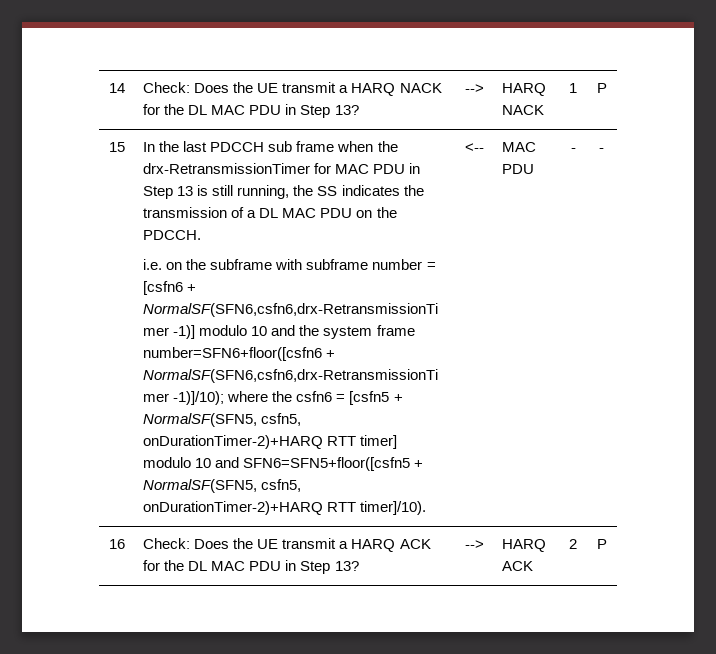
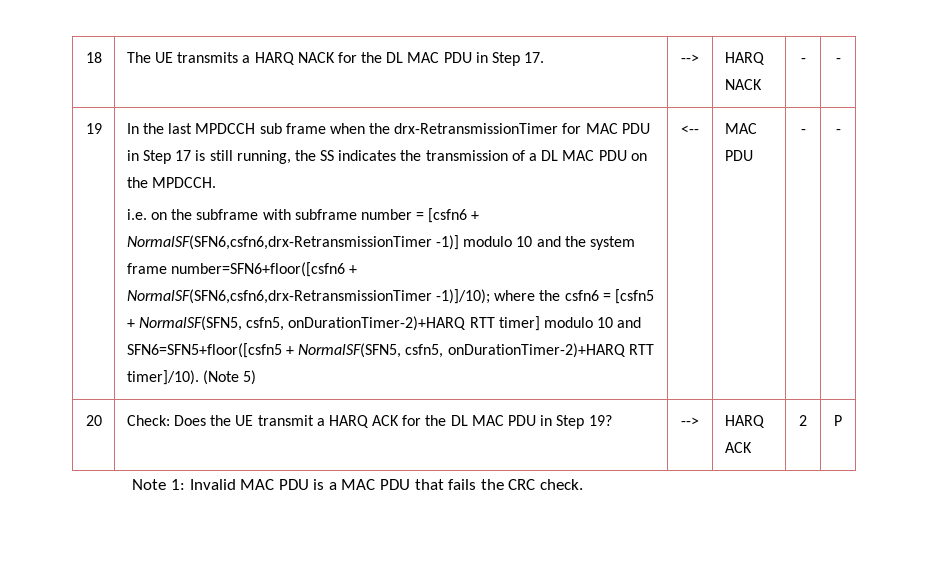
[109,83,125,93] [143,82,337,93] 14 | Check: Does the UE transmit -> [85,52,102,63] [126,52,239,63] 18 | The UE transmits
[334,105,359,115] 13? -> [524,52,545,63] 17.
[569,83,577,93] [596,83,607,93] [109,142,125,152] 1 | P // 15 -> [800,58,806,63] [835,58,841,63] [85,123,102,134] - | - // 19
[210,142,265,152] PDCCH -> [195,123,256,134] MPDCCH
[177,186,194,196] 13 -> [175,150,192,161] 17
[143,230,202,240] PDCCH. -> [151,177,216,188] MPDCCH.
(427, 508) none -> [202,370,257,385] (Note 5)
[109,539,125,549] 16 -> [85,415,102,426] 20
[334,561,359,571] 13? -> [588,415,612,426] 19?
(607, 544) none -> [132,479,584,490] // Note 1: Invalid MAC PDU is a MAC PDU that fails the CRC check.

